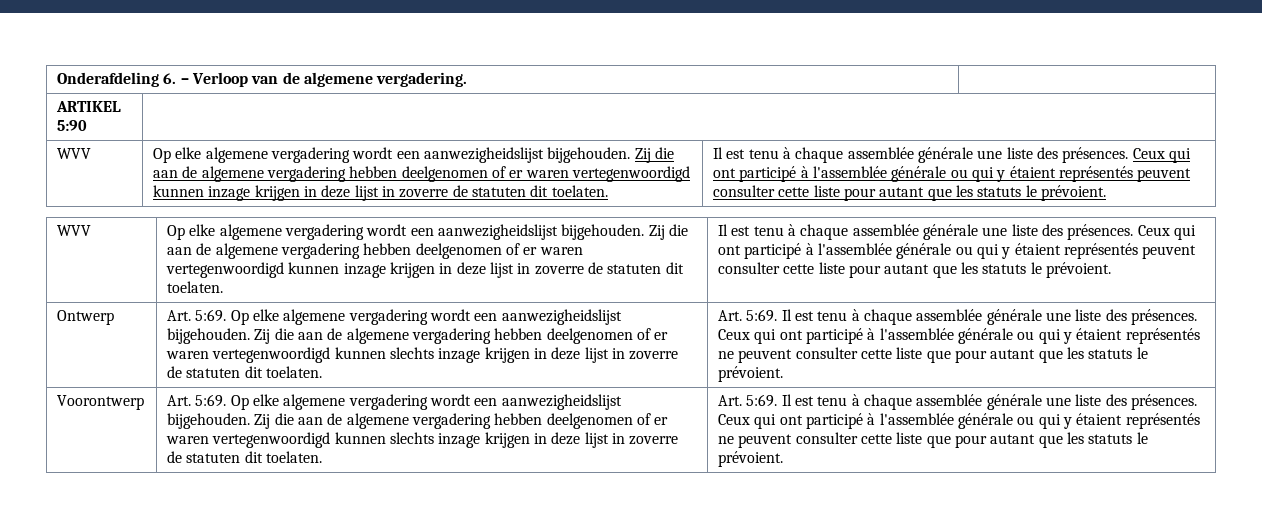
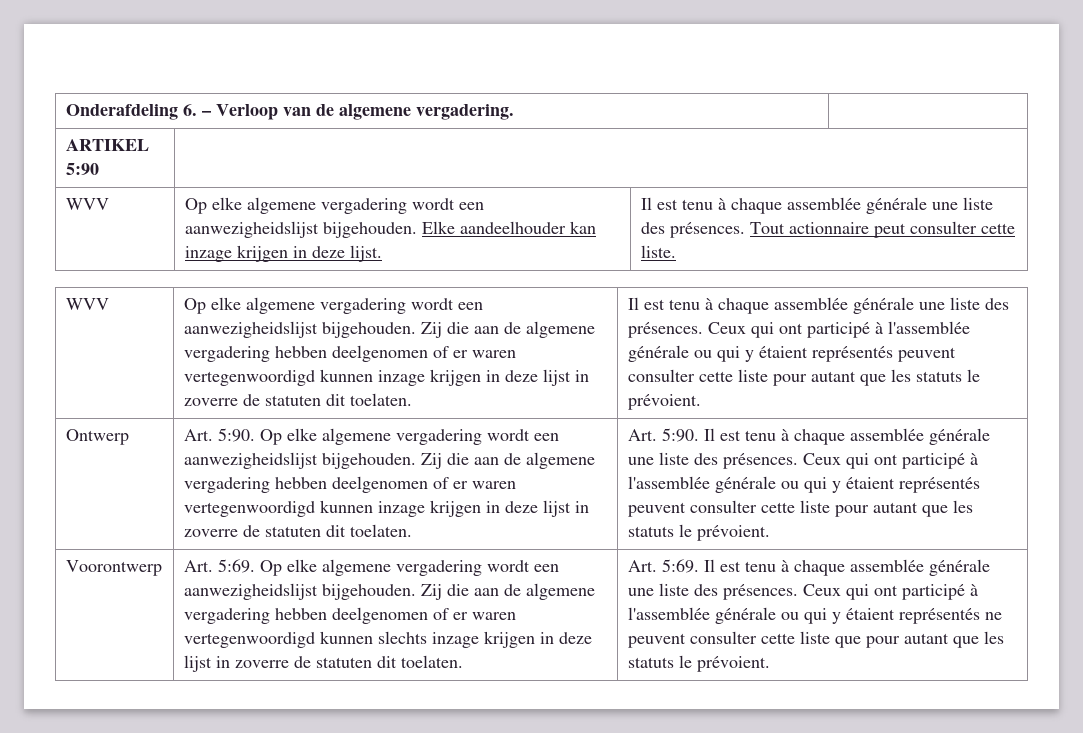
[634,147,674,163] [153,166,690,182] [153,185,608,201] Zij die aan de algemene vergadering hebben deelgenomen of er waren vertegenwoordigd kunnen inzage krijgen in deze lijst in zoverre de statuten dit toelaten. -> [421,221,596,234] [184,245,382,262] Elke aandeelhouder kan inzage krijgen in deze lijst.
[1132,148,1191,163] [713,166,1192,182] [713,185,1106,201] Ceux qui ont participé à l'assemblée générale ou qui y étaient représentés peuvent consulter cette liste pour autant que les statuts le prévoient. -> [749,221,1015,238] [640,245,676,258] Tout actionnaire peut consulter cette liste.
[195,309,227,322] 5:69. -> [217,428,255,442] 5:90.
[389,347,434,359] slechts -> (373, 506) none
[746,309,778,322] 5:69. -> [661,428,699,442] 5:90.
[718,347,951,363] ne peuvent consulter cette liste que -> [627,500,830,517] peuvent consulter cette liste

